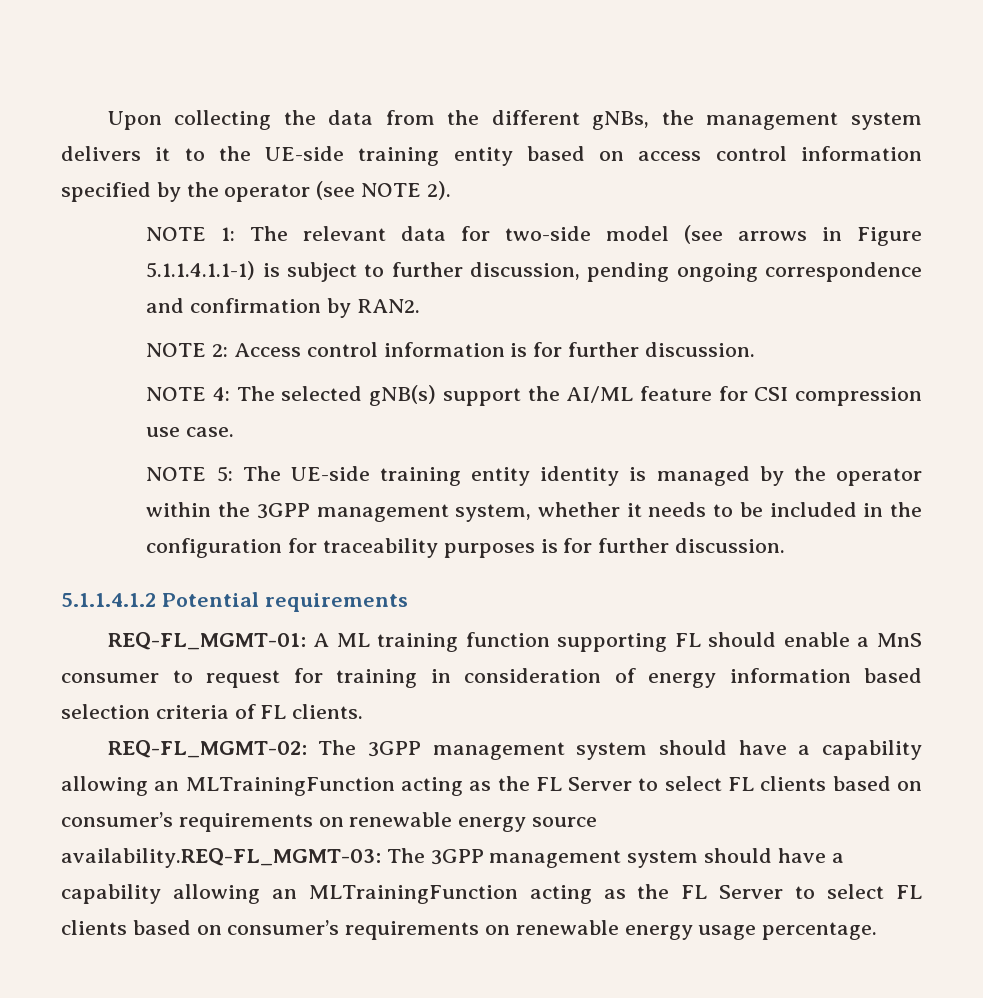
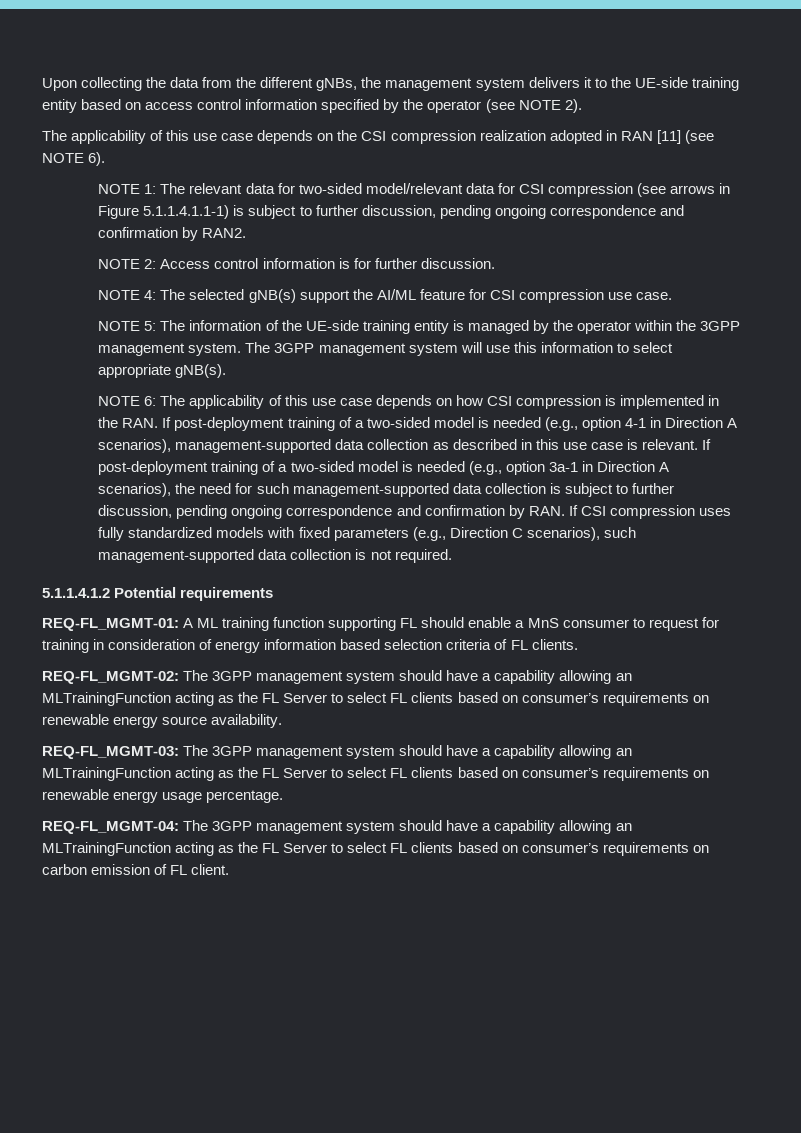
(451, 190) none -> [42,130,714,144] [42,152,106,166] // The applicability of this use case depends on the CSI compression realization adopted in RAN [11] (see NOTE 6).
[505,226,670,241] two-side model -> [298,183,633,197] two-sided model/relevant data for CSI compression
[290,466,620,486] UE-side training entity identity -> [189,320,449,334] information of the UE-side training entity
[455,502,922,522] [146,538,786,558] system, whether it needs to be included in the configuration for traceability purposes is for further discussion. -> [188,342,673,356] [98,364,227,378] [98,395,720,409] [98,417,738,431] [98,439,711,453] [98,461,669,475] [98,483,674,497] [98,505,731,519] [98,527,636,541] [98,549,452,563] system. The 3GPP management system will use this information to select appropriate gNB(s). // NOTE 6: The applicability of this use case depends on how CSI compression is implemented in the RAN. If post-deployment training of a two-sided model is needed (e.g., option 4-1 in Direction A scenarios), management-supported data collection as described in this use case is relevant. If post-deployment training of a two-sided model is needed (e.g., option 3a-1 in Direction A scenarios), the need for such management-supported data collection is subject to further discussion, pending ongoing correspondence and confirmation by RAN. If CSI compression uses fully standardized models with fixed parameters (e.g., Direction C scenarios), such management-supported data collection is not required.
[61,848,381,868] availability.REQ-FL_MGMT-03: -> [211,714,283,728] [42,746,179,759] availability. // REQ-FL_MGMT-03:
(878, 931) none -> [42,820,632,834] [42,842,709,856] [42,864,230,875] // REQ-FL_MGMT-04: The 3GPP management system should have a capability allowing an MLTrainingFunction acting as the FL Server to select FL clients based on consumer’s requirements on carbon emission of FL client.

